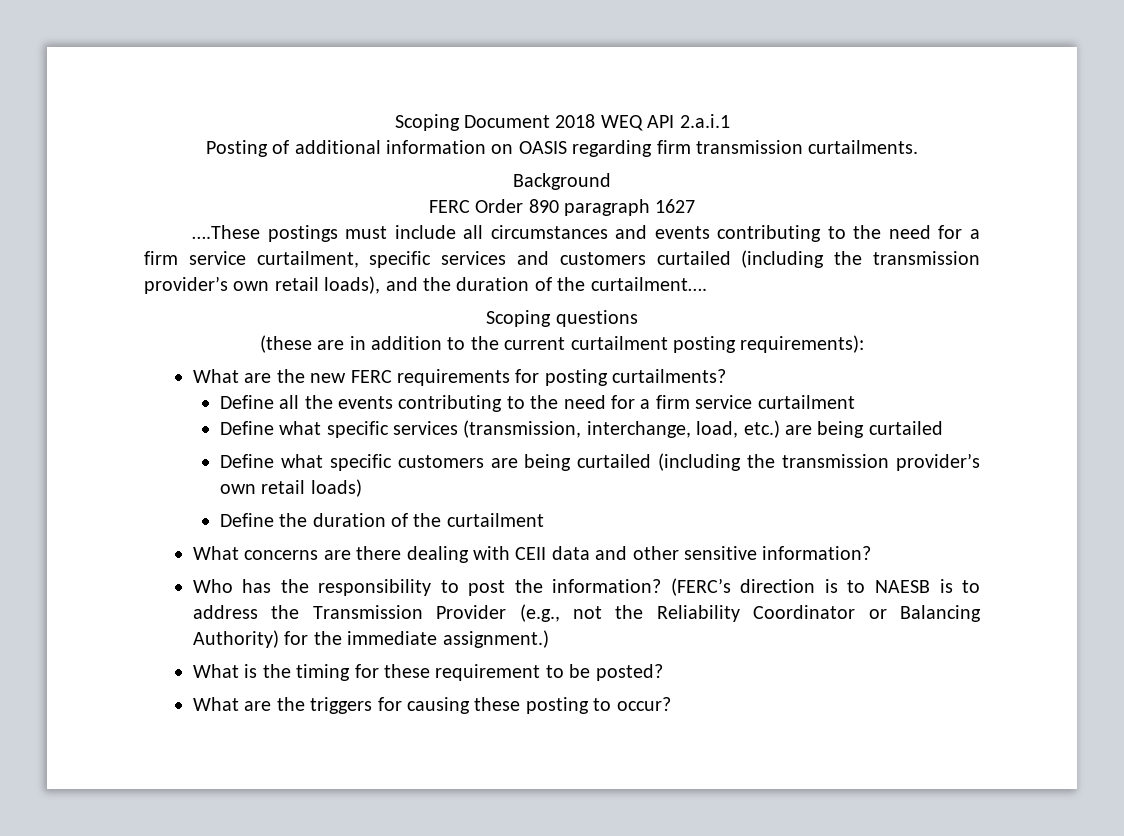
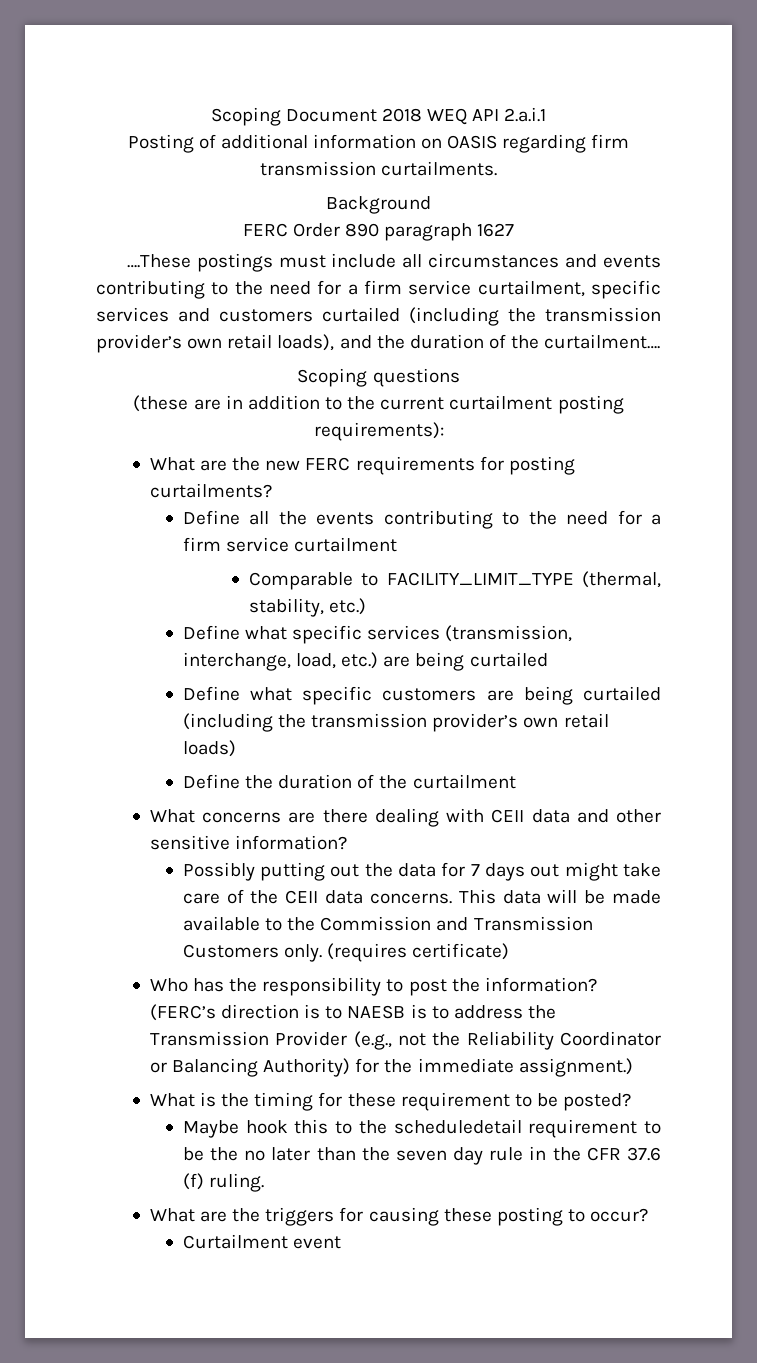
(855, 402) none -> [248,571,661,590] [248,598,366,617] // Comparable to FACILITY_LIMIT_TYPE (thermal, stability, etc.)
(872, 553) none -> [182,862,661,881] [182,889,661,904] [182,916,593,931] [182,943,510,962] // Possibly putting out the data for 7 days out might take care of the CEII data concerns. This data will be made available to the Commission and Transmission Customers only. (requires certificate)
(663, 672) none -> [182,1119,662,1138] [182,1146,661,1165] [182,1173,264,1192] // Maybe hook this to the scheduledetail requirement to be the no later than the seven day rule in the CFR 37.6 (f) ruling.
(671, 704) none -> [182,1234,341,1249] // Curtailment event

